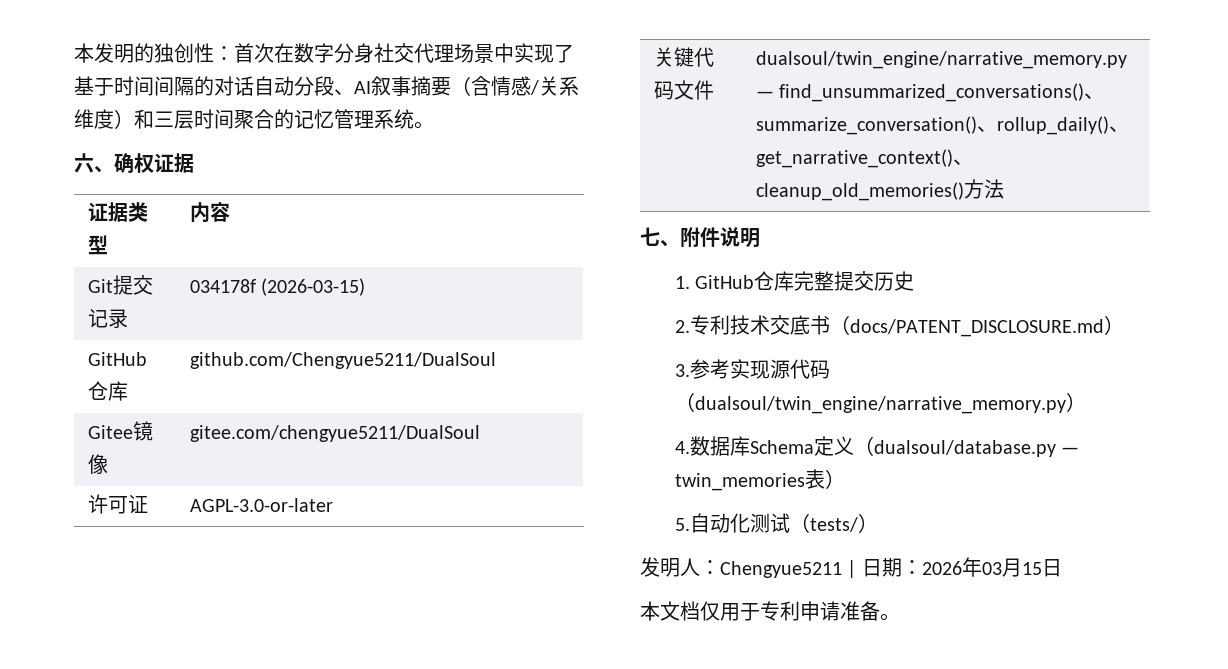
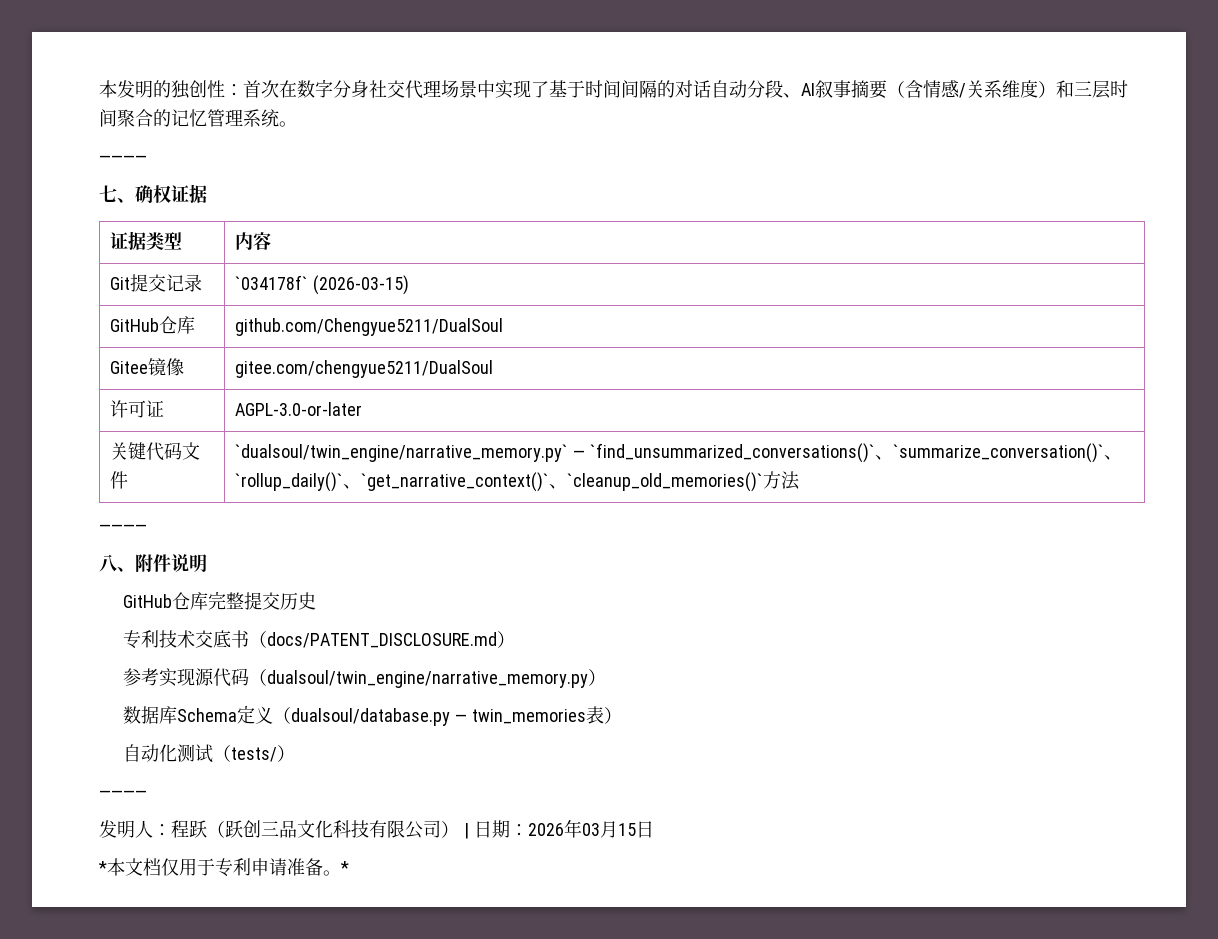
[74,153,94,173] 六 -> [99,155,147,163] [99,185,117,202] ―――― // 七
[189,279,256,293] 034178f -> [235,275,309,290] `034178f`
[755,51,1127,69] [755,83,1104,102] [755,116,1129,135] [755,149,973,168] [755,182,964,201] dualsoul/twin_engine/narrative_memory.py — find_unsummarized_conversations()、summarize_conversation()、rollup_daily()、get_narrative_context()、cleanup_old_memories() -> [235,443,1122,463] [235,472,764,492] `dualsoul/twin_engine/narrative_memory.py` — `find_unsummarized_conversations()`、`summarize_conversation()`、`rollup_daily()`、`get_narrative_context()`、`cleanup_old_memories()`
[640,227,660,246] 七 -> [99,524,147,532] [99,554,117,572] ―――― // 八
[674,276,690,289] 1. -> (207, 563) none
[674,320,690,333] 2. -> (316, 601) none
[674,364,690,377] 3. -> (515, 639) none
[674,441,690,454] 4. -> (606, 677) none
[674,518,690,531] 5. -> (622, 715) none
(878, 523) none -> [99,790,147,798] // ――――
[720,561,842,578] Chengyue5211 -> [171,820,459,839] 程跃（跃创三品文化科技有限公司）
(1062, 568) none -> [98,861,107,874] *
(900, 617) none -> [340,861,349,874] *

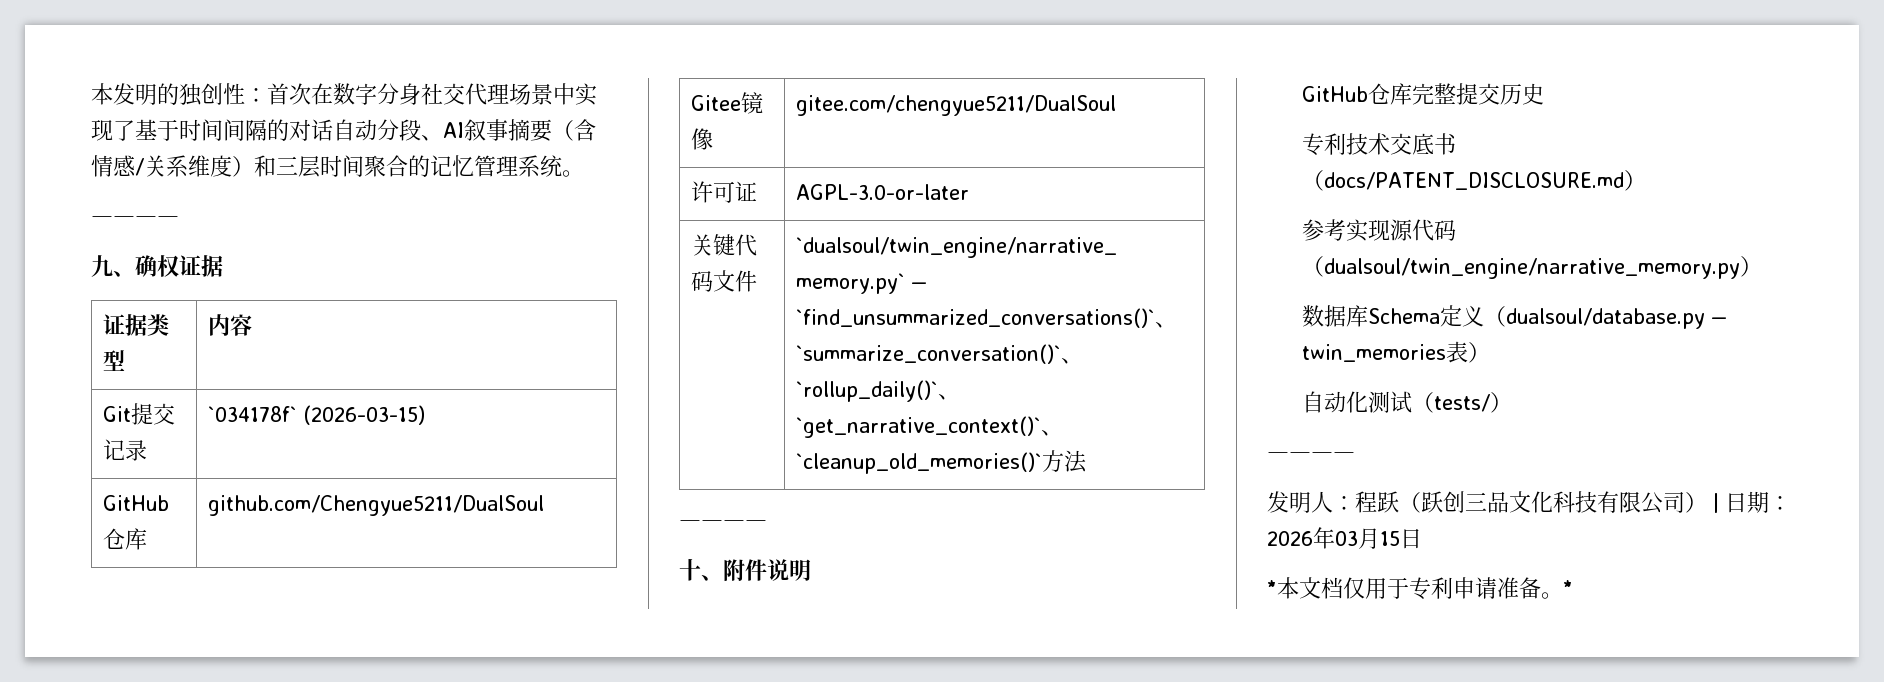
[99,185,117,202] 七 -> [91,255,113,277] 九
[99,554,117,572] 八 -> [679,558,701,581] 十

